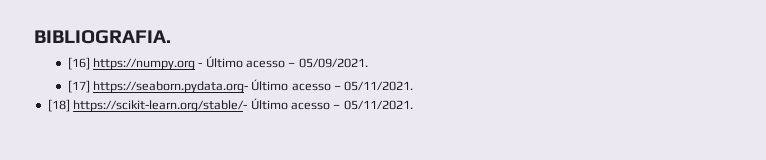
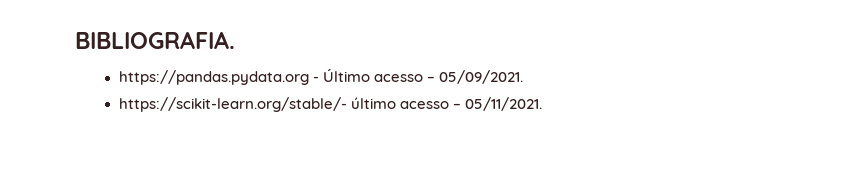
[67,57,195,70] [16] https://numpy.org -> [118,70,309,85] https://pandas.pydata.org
[67,79,414,93] [47,98,413,112] [17] https://seaborn.pydata.org- Último acesso – 05/11/2021. // [18] https://scikit-learn.org/stable/- Último acesso – 05/11/2021. -> [118,97,543,112] https://scikit-learn.org/stable/- último acesso – 05/11/2021.

